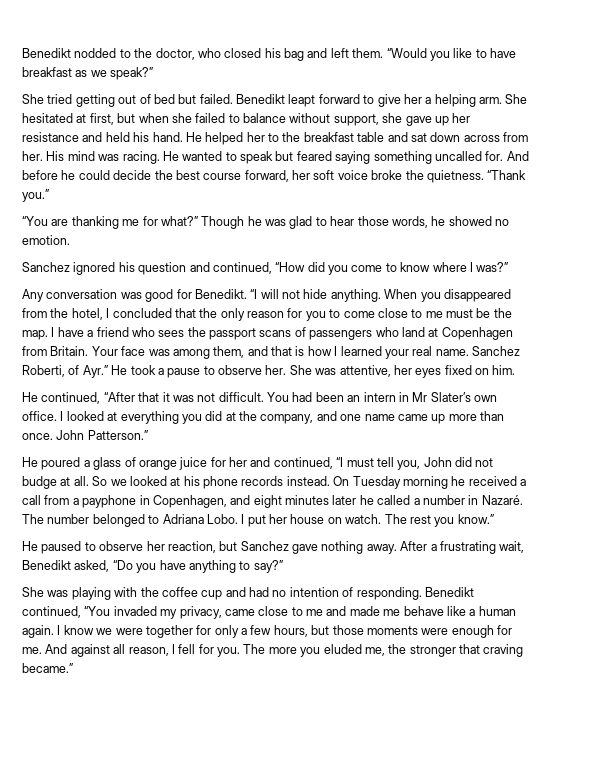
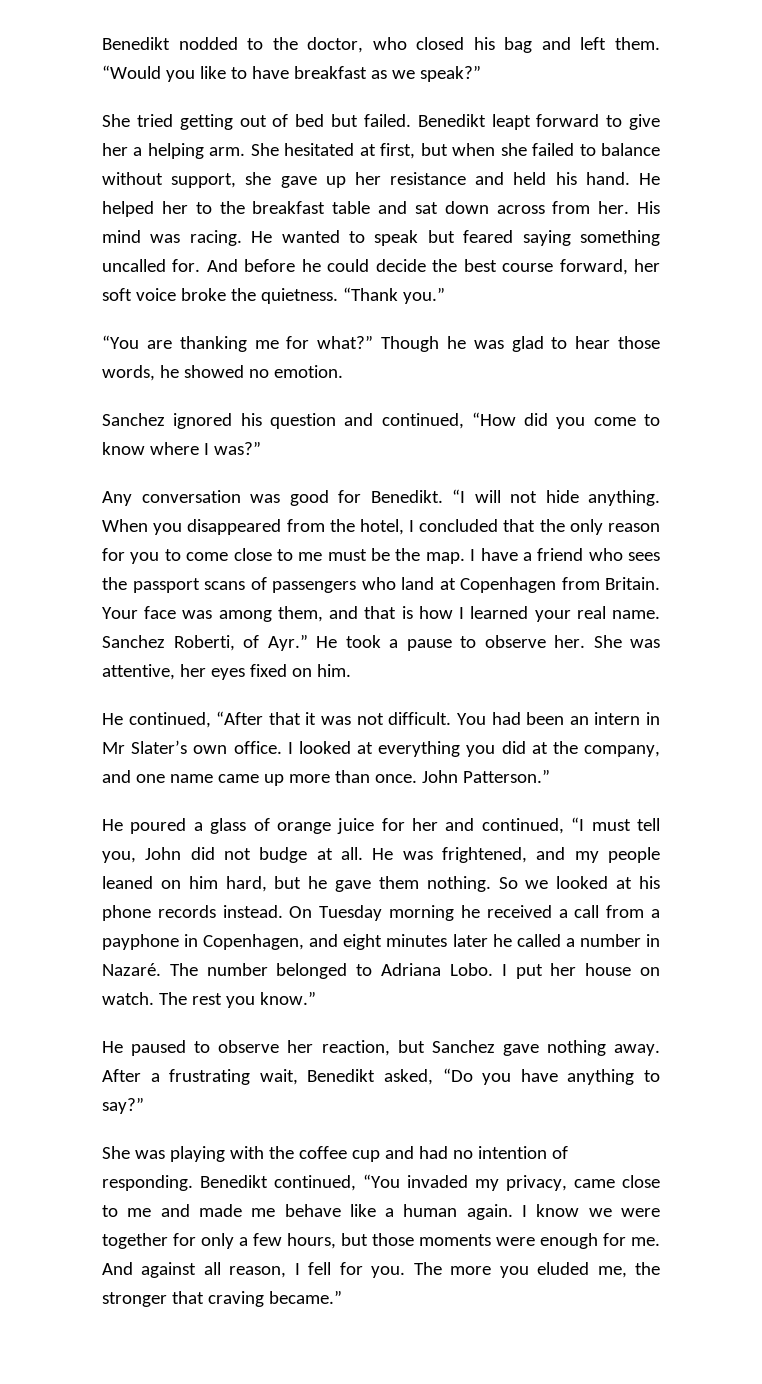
(89, 481) none -> [372,847,660,863] [102,876,491,892] He was frightened, and my people leaned on him hard, but he gave them nothing.

